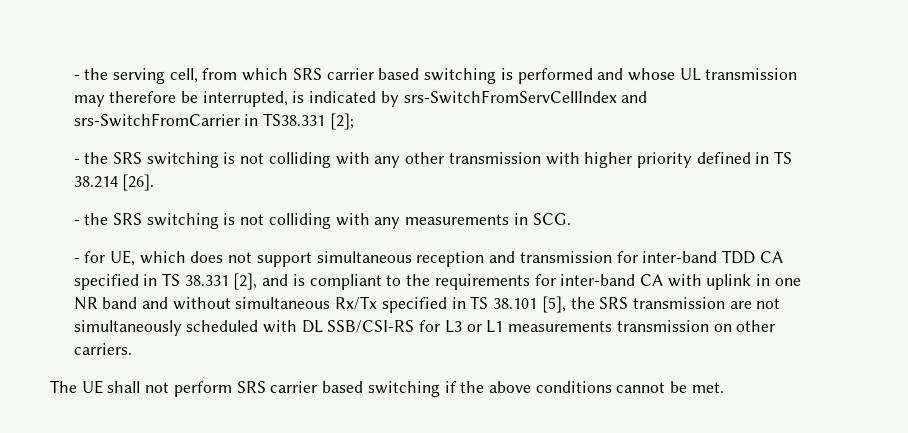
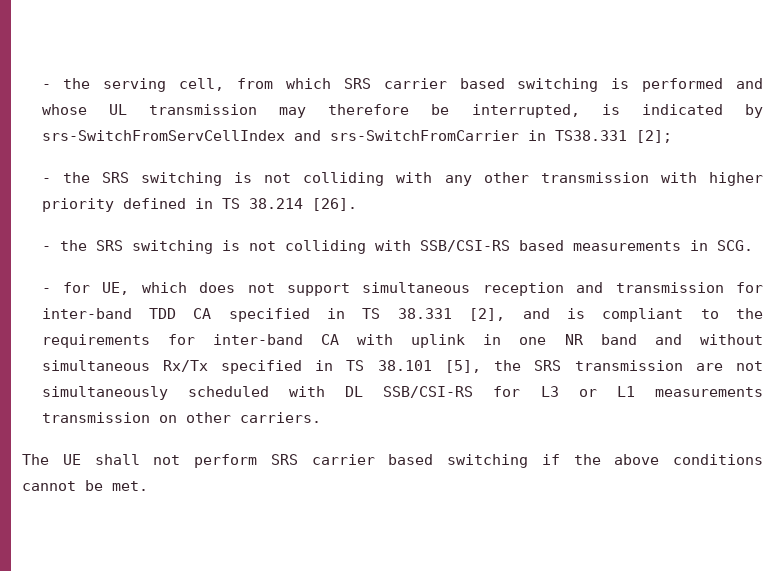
[374,217,401,229] any -> [419,240,564,252] SSB/CSI-RS based

